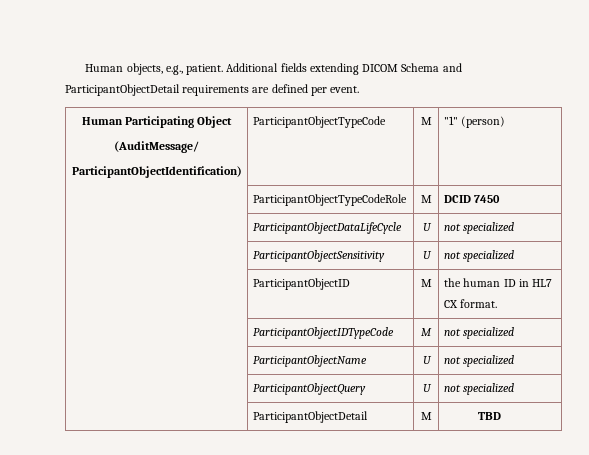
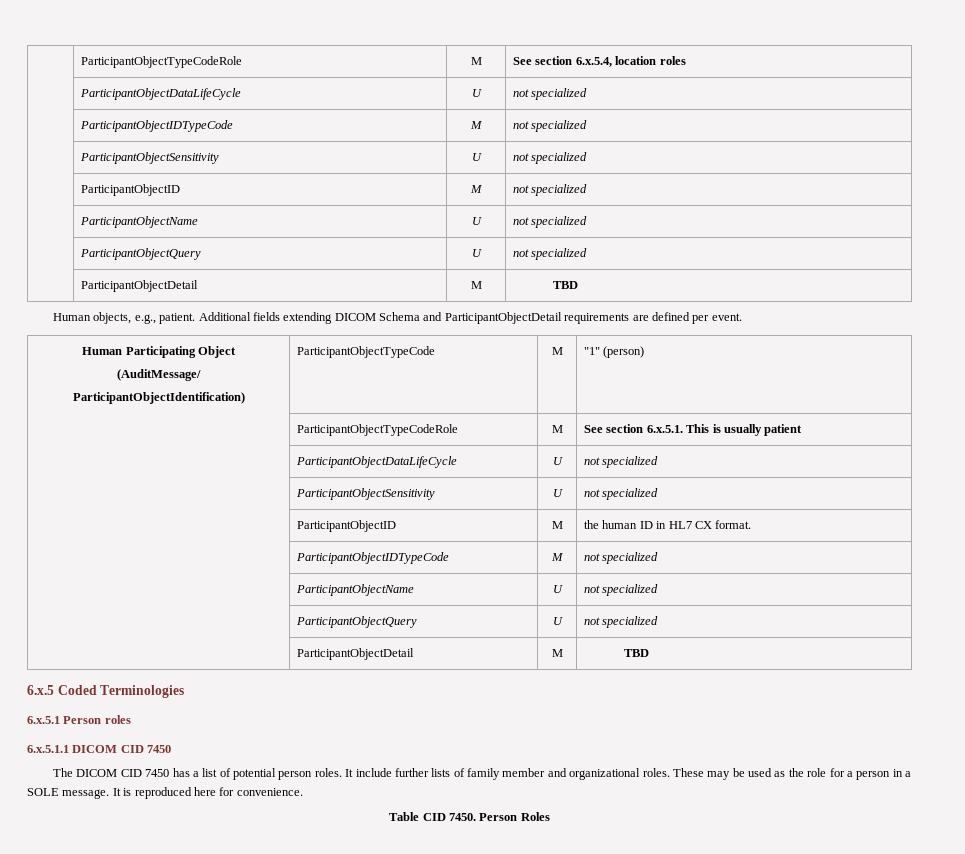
(85, 68) none -> [81,56,243,68] [470,57,482,65] [513,56,686,67] [80,88,242,100] [471,89,482,97] [513,88,588,100] [80,120,234,132] [470,121,482,129] [513,120,588,132] [80,152,220,164] [471,153,482,161] [513,152,588,164] [81,184,181,196] [470,185,482,193] [513,184,588,196] [80,216,199,228] [471,217,482,225] [513,216,588,228] [80,248,202,260] [471,249,482,257] [513,248,588,260] [81,280,199,292] [470,281,482,289] [553,281,579,289] | ParticipantObjectTypeCodeRole | M | See section 6.x.5.4, location roles // | ParticipantObjectDataLifeCycle | U | not specialized // | ParticipantObjectIDTypeCode | M | not specialized // | ParticipantObjectSensitivity | U | not specialized // | ParticipantObjectID | M | not specialized // | ParticipantObjectName | U | not specialized // | ParticipantObjectQuery | U | not specialized // | ParticipantObjectDetail | M | TBD //
[444,195,501,203] DCID 7450 -> [584,424,803,436] See section 6.x.5.1. This is usually patient
(501, 416) none -> [27,685,185,698] [27,715,131,724] [27,745,172,753] [53,768,912,780] [27,787,303,799] [389,812,550,821] // 6.x.5 Coded Terminologies // 6.x.5.1 Person roles // 6.x.5.1.1 DICOM CID 7450 // The DICOM CID 7450 has a list of potential person roles. It include further lists of family member and organizational roles. These may be used as the role for a person in a SOLE message. It is reproduced here for convenience. // Table CID 7450. Person Roles

